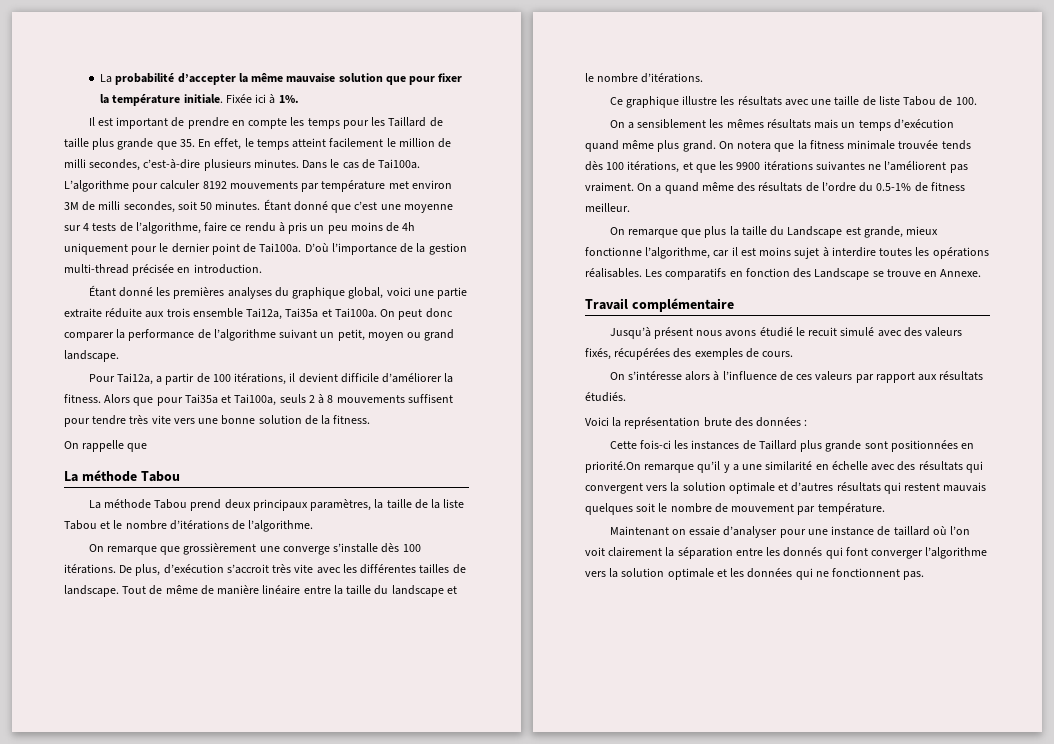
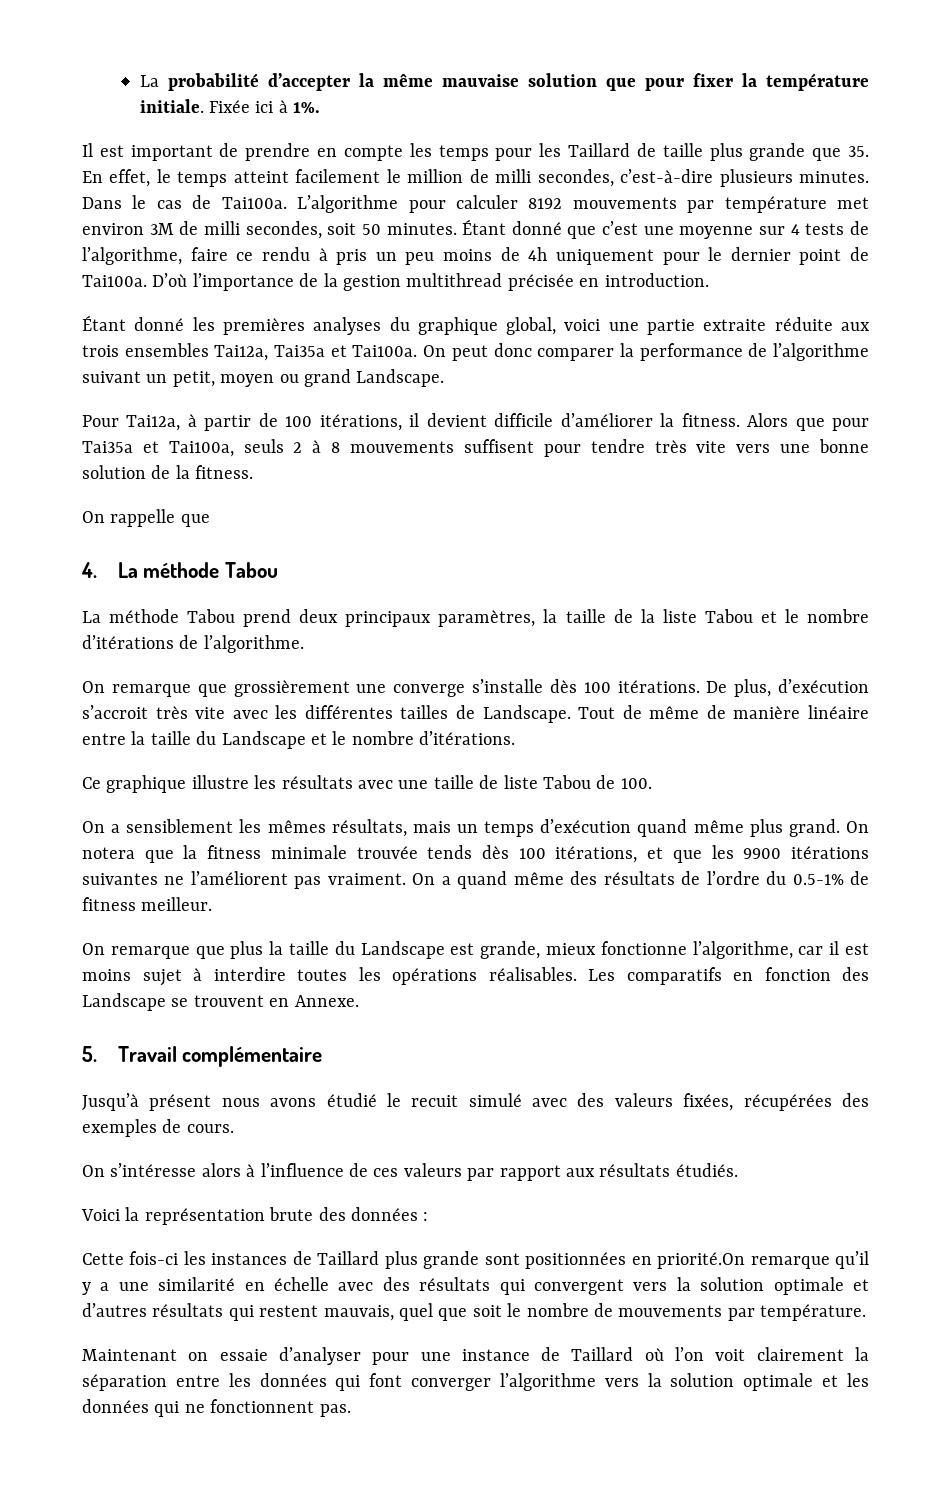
[64,264,129,274] multi-thread -> [406,273,503,287] multithread
[192,308,243,318] ensemble -> [124,343,209,357] ensembles
[64,350,119,362] landscape. -> [356,369,445,387] Landscape.
[156,376,163,383] a -> [187,414,197,427] à
(148, 447) none -> [81,562,97,578] 4.
[64,585,119,597] landscape. -> [482,705,571,723] Landscape.
[391,585,444,597] landscape -> [221,731,306,749] Landscape
[766,119,811,129] résultats -> [331,819,407,837] résultats,
[886,269,921,277] trouve -> [193,995,264,1007] trouvent
(982, 273) none -> [82,1046,97,1062] 5.
[585,348,611,360] fixés, -> [683,1093,734,1111] fixées,
[943,482,987,492] [585,503,633,515] mauvais quelques -> [323,1303,468,1321] mauvais, quel que
[731,504,795,512] mouvement -> [618,1305,723,1317] mouvements
[893,526,930,536] taillard -> [571,1347,634,1361] Taillard
[783,547,823,557] donnés -> [259,1373,327,1387] données

